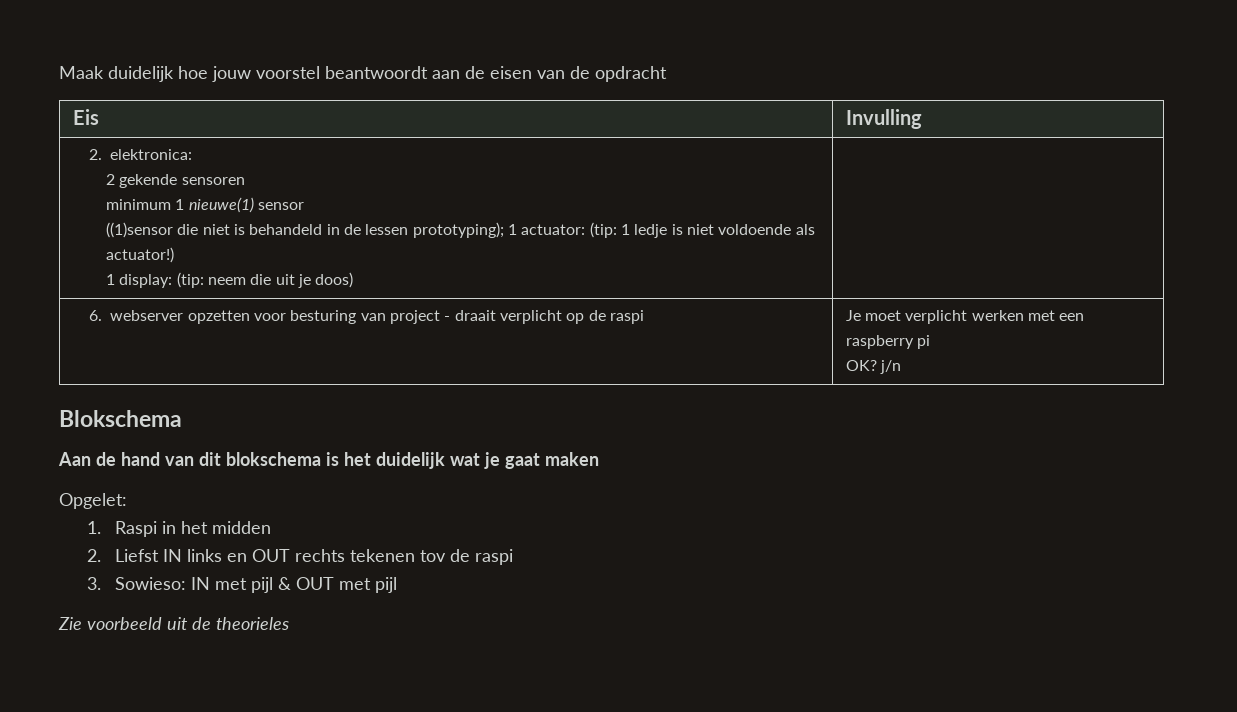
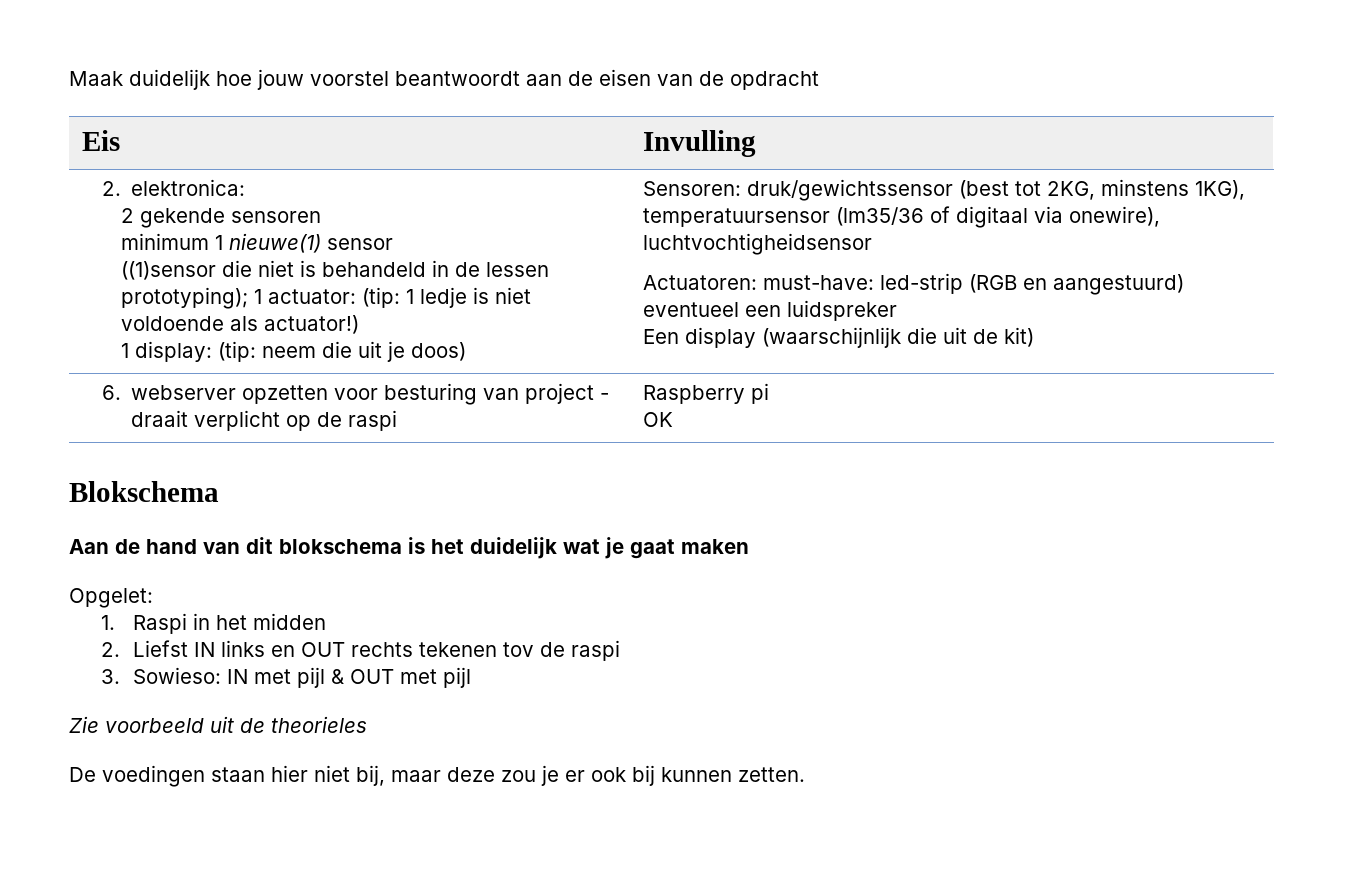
(354, 280) none -> [643,179,1246,201] [643,206,1161,228] [643,233,873,255] [643,273,1185,295] [643,300,898,321] [643,327,1035,348] Sensoren: druk/gewichtssensor (best tot 2KG, minstens 1KG), temperatuursensor (lm35/36 of digitaal via onewire), luchtvochtigheidsensor // Actuatoren: must-have: led-strip (RGB en aangestuurd) eventueel een luidspreker // Een display (waarschijnlijk die uit de kit)
[845,310,1085,324] [845,335,914,349] Je moet verplicht werken met een raspberry -> [643,385,746,404] Raspberry
[845,360,902,374] OK? j/n -> [643,412,674,427] OK
(289, 623) none -> [69,765,805,787] // De voedingen staan hier niet bij, maar deze zou je er ook bij kunnen zetten.

